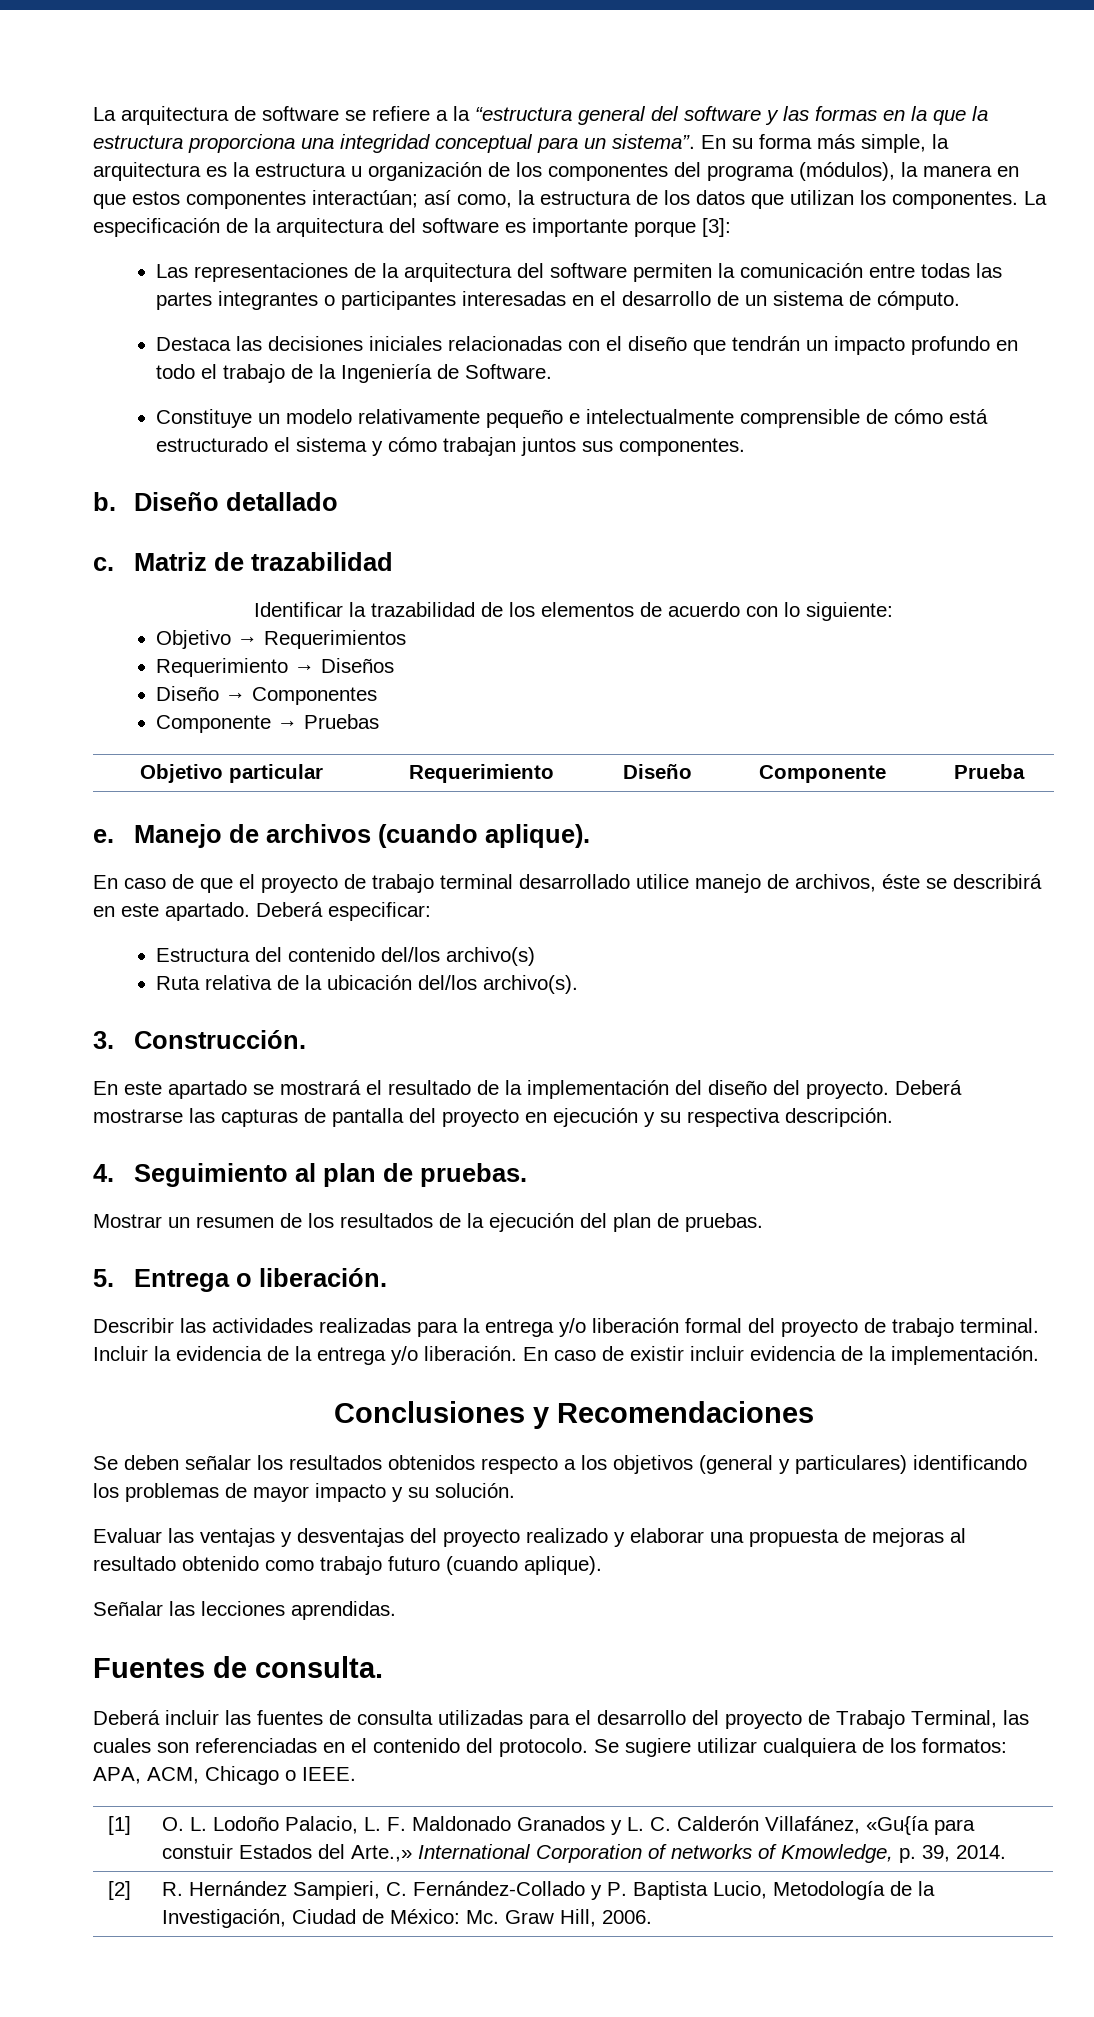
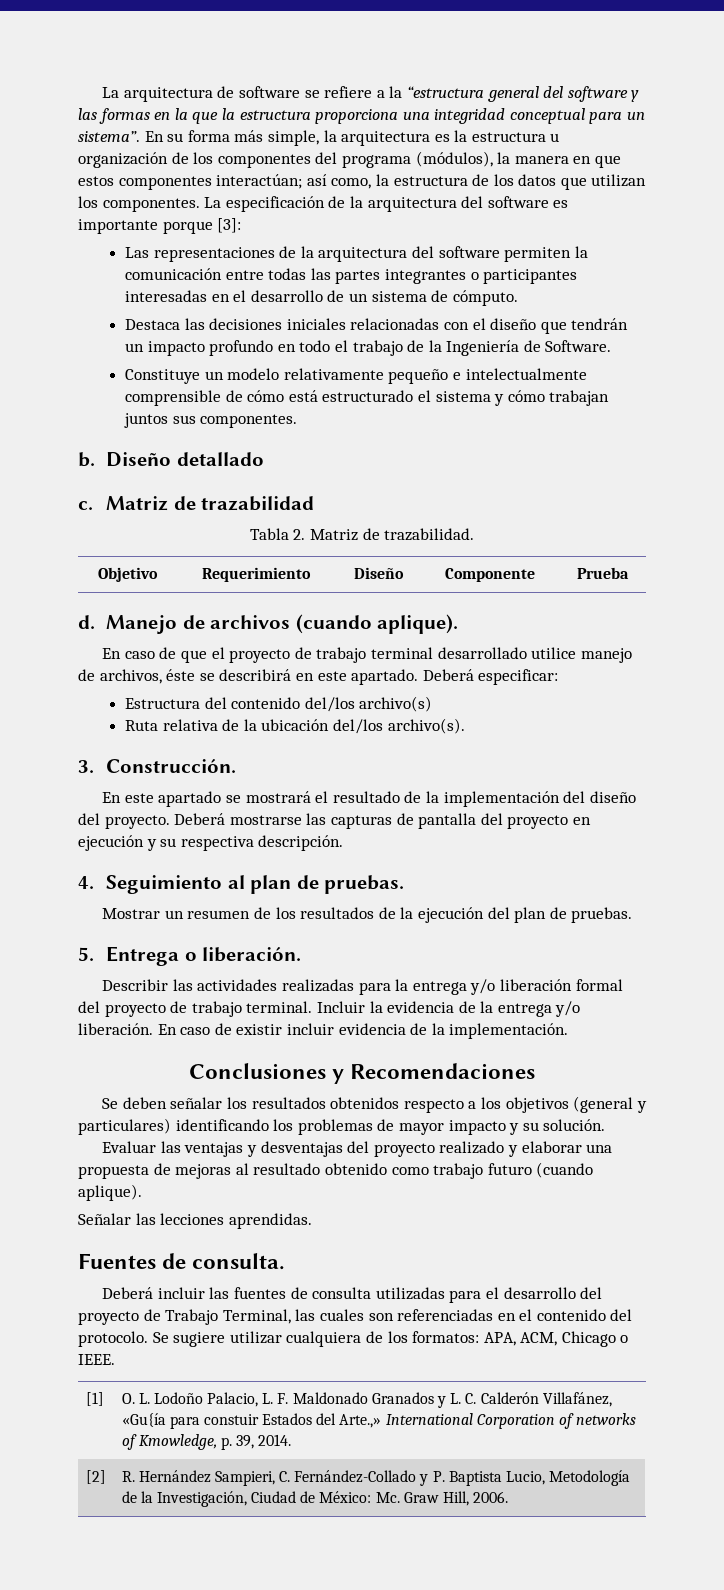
[254,602,893,621] [156,630,407,649] [156,658,395,677] [156,686,378,705] [156,714,380,733] [139,764,323,783] Identificar la trazabilidad de los elementos de acuerdo con lo siguiente: // Objetivo → Requerimientos // Requerimiento → Diseños // Diseño → Componentes // Componente → Pruebas // Objetivo particular -> [249,528,475,541] [97,567,158,582] Tabla 2. Matriz de trazabilidad. // Objetivo
[93,829,114,843] e. -> [78,615,95,629] d.

